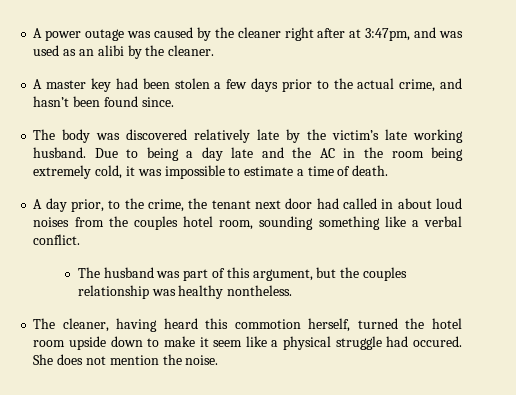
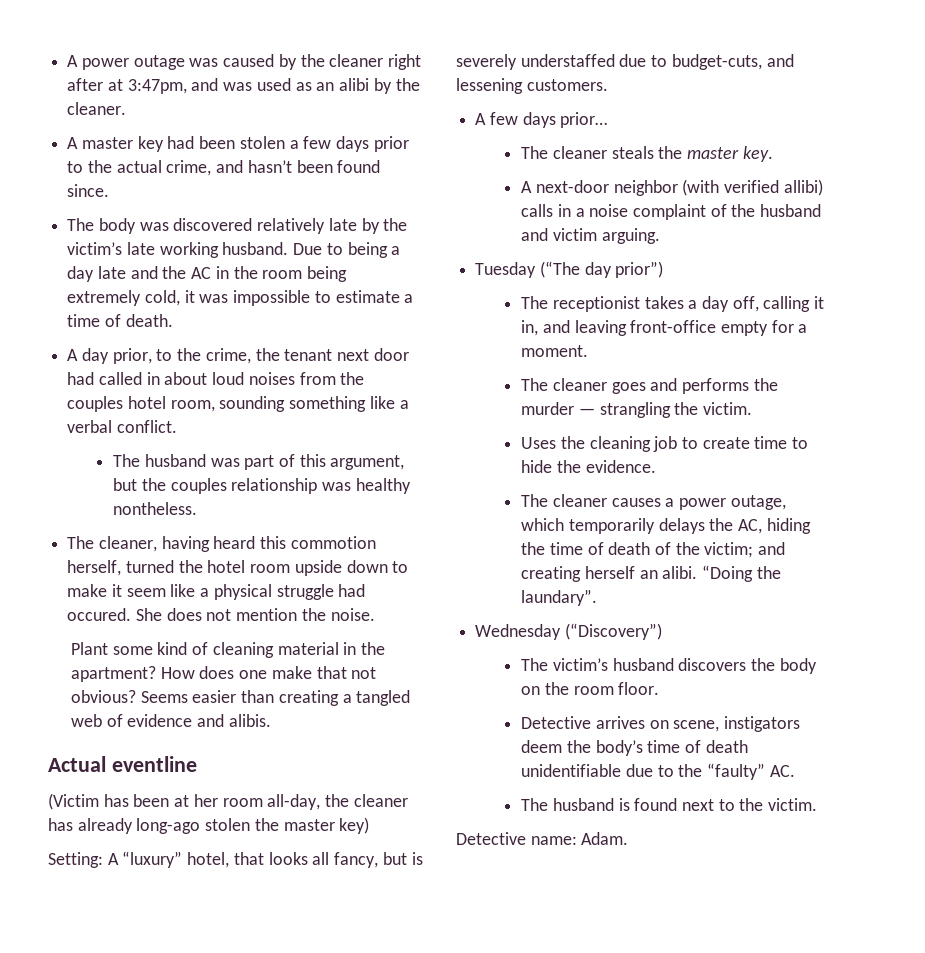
(219, 360) none -> [70,642,385,658] [70,666,377,682] [70,690,411,706] [70,714,271,727] [48,756,197,772] [48,793,408,810] [48,817,370,834] [48,851,423,868] [456,54,794,70] [456,78,608,94] [475,112,608,128] [521,146,773,162] [521,179,823,196] [521,204,822,220] [521,228,660,244] [475,261,664,278] [521,296,825,312] [521,320,808,336] [521,345,589,357] [521,378,778,394] [521,402,752,418] [521,436,809,452] [521,460,656,473] [521,494,786,510] [521,518,811,534] [521,542,786,558] [521,565,781,582] [521,589,598,606] [475,623,662,640] [521,658,817,674] [521,682,660,695] [521,716,800,732] [521,740,748,756] [521,763,795,780] [521,798,818,811] [456,832,629,845] // Plant some kind of cleaning material in the apartment? How does one make that not obvious? Seems easier than creating a tangled web of evidence and alibis. // Actual eventline // (Victim has been at her room all-day, the cleaner has already long-ago stolen the master key) // Setting: A “luxury” hotel, that looks all fancy, but is severely understaffed due to budget-cuts, and lessening customers. // A few days prior… // The cleaner steals the master key. // A next-door neighbor (with verified allibi) calls in a noise complaint of the husband and victim arguing. // Tuesday (“The day prior”) // The receptionist takes a day off, calling it in, and leaving front-office empty for a moment. // The cleaner goes and performs the murder — strangling the victim. // Uses the cleaning job to create time to hide the evidence. // The cleaner causes a power outage, which temporarily delays the AC, hiding the time of death of the victim; and creating herself an alibi. “Doing the laundary”. // Wednesday (“Discovery”) // The victim’s husband discovers the body on the room floor. // Detective arrives on scene, instigators deem the body’s time of death unidentifiable due to the “faulty” AC. // The husband is found next to the victim. // Detective name: Adam.

